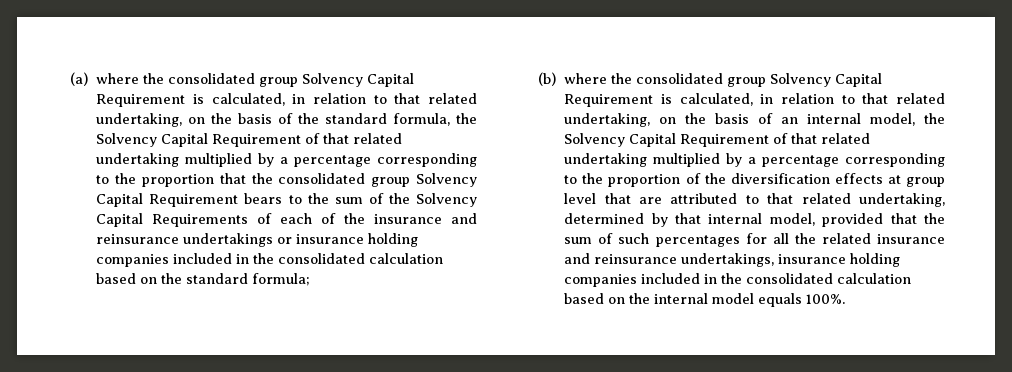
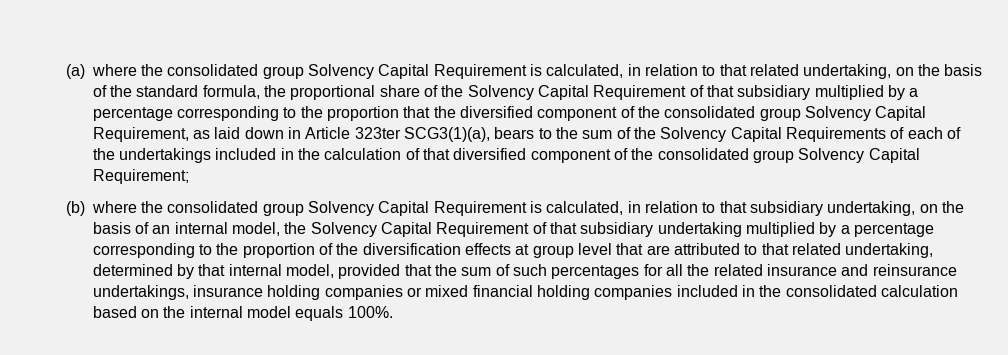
[96,133,403,147] [96,153,180,167] Solvency Capital Requirement of that related undertaking -> [290,85,811,100] proportional share of the Solvency Capital Requirement of that subsidiary
[278,173,477,187] [96,193,239,207] consolidated group Solvency Capital Requirement -> [459,106,927,121] [92,127,490,142] diversified component of the consolidated group Solvency Capital Requirement, as laid down in Article 323ter SCG3(1)(a),
[374,213,477,224] [96,233,419,247] [96,253,444,267] [96,273,311,286] insurance and reinsurance undertakings or insurance holding companies included in the consolidated calculation based on the standard formula; -> [119,148,920,163] [92,169,189,184] undertakings included in the calculation of that diversified component of the consolidated group Solvency Capital Requirement;
[896,93,946,104] related -> [749,201,823,216] subsidiary
[821,133,871,144] related -> [580,222,654,237] subsidiary
(638, 280) none -> [407,285,673,300] or mixed financial holding companies

